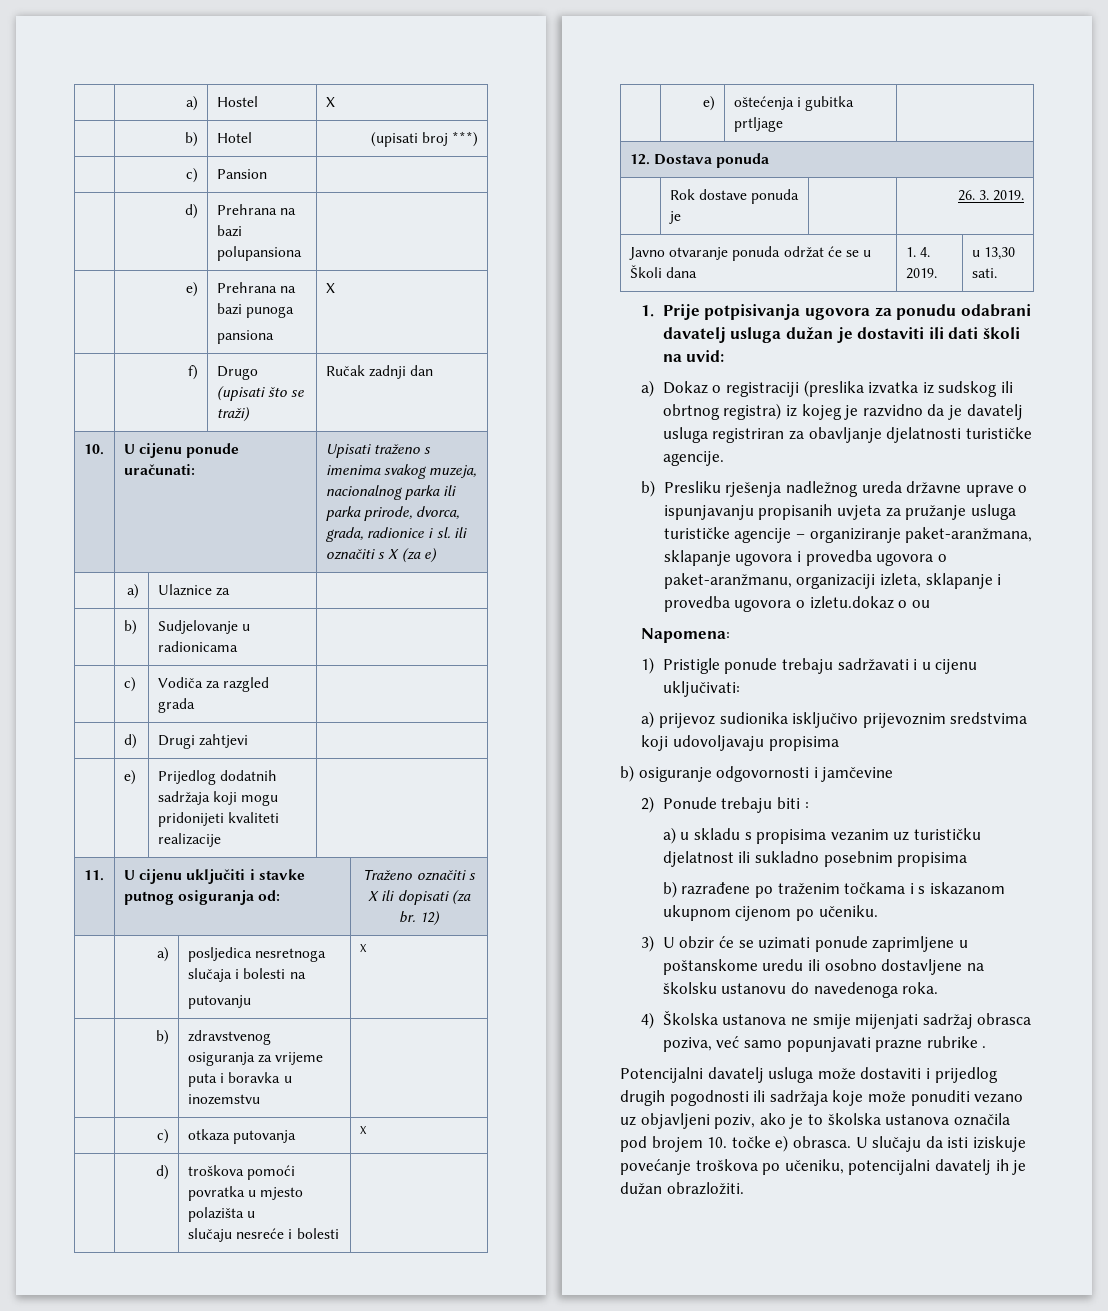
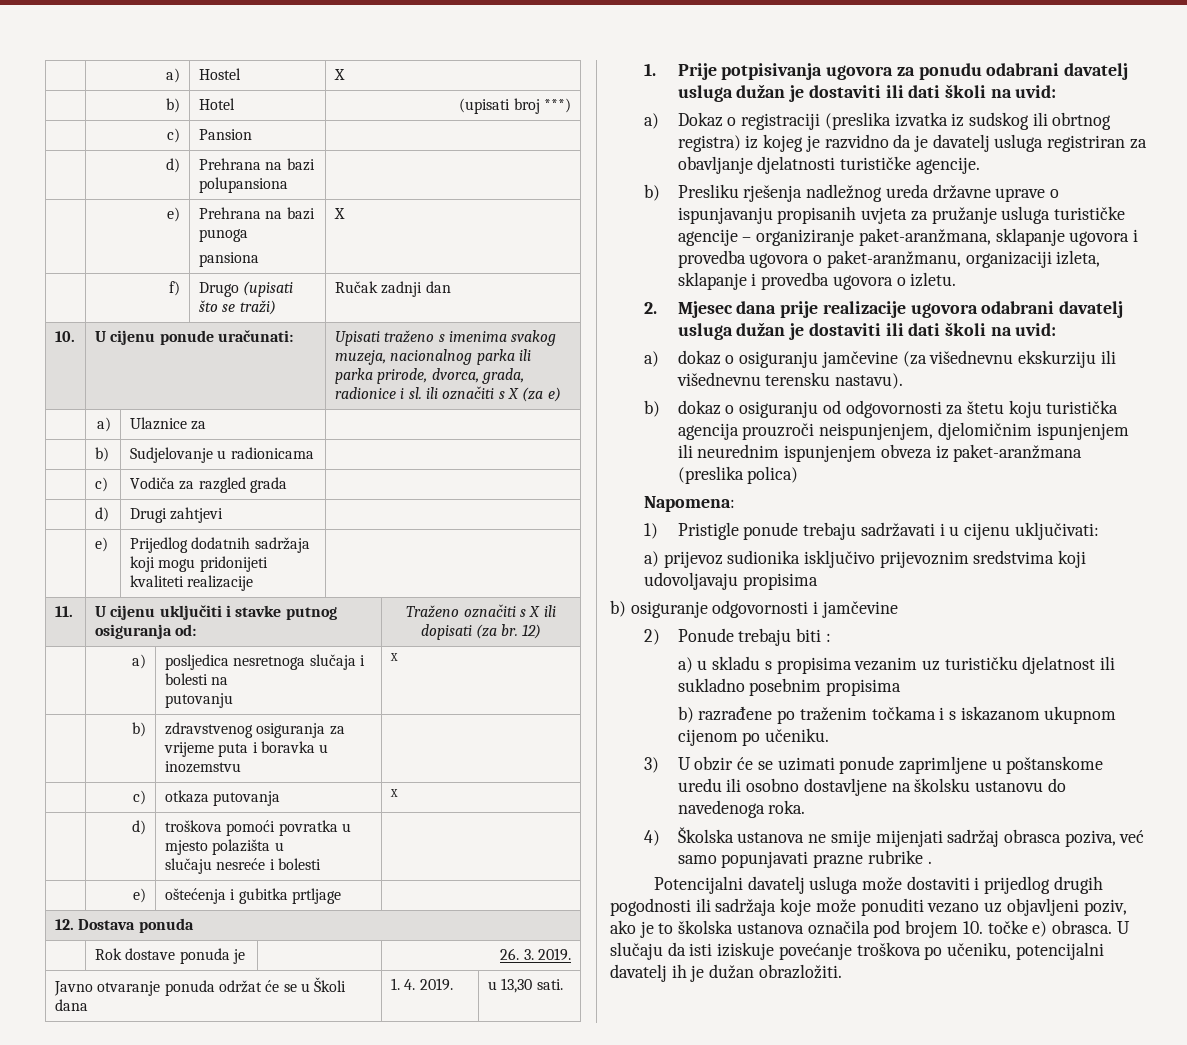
[809,596,930,609] izletu.dokaz o ou -> [910,272,957,287] [643,301,1123,318] [677,322,1057,340] [643,350,1116,368] [676,372,904,389] [643,400,1119,418] [677,422,1129,440] [677,444,1083,462] [677,466,799,484] izletu. // 2. Mjesec dana prije realizacije ugovora odabrani davatelj usluga dužan je dostaviti ili dati školi na uvid: // a) dokaz o osiguranju jamčevine (za višednevnu ekskurziju ili višednevnu terensku nastavu). // b) dokaz o osiguranju od odgovornosti za štetu koju turistička agencija prouzroči neispunjenjem, djelomičnim ispunjenjem ili neurednim ispunjenjem obveza iz paket-aranžmana (preslika polica)

